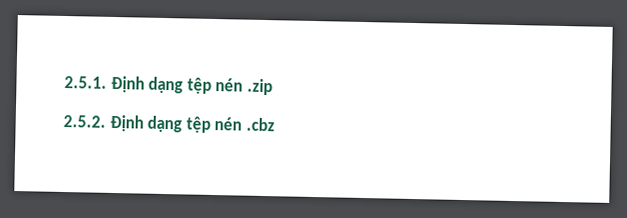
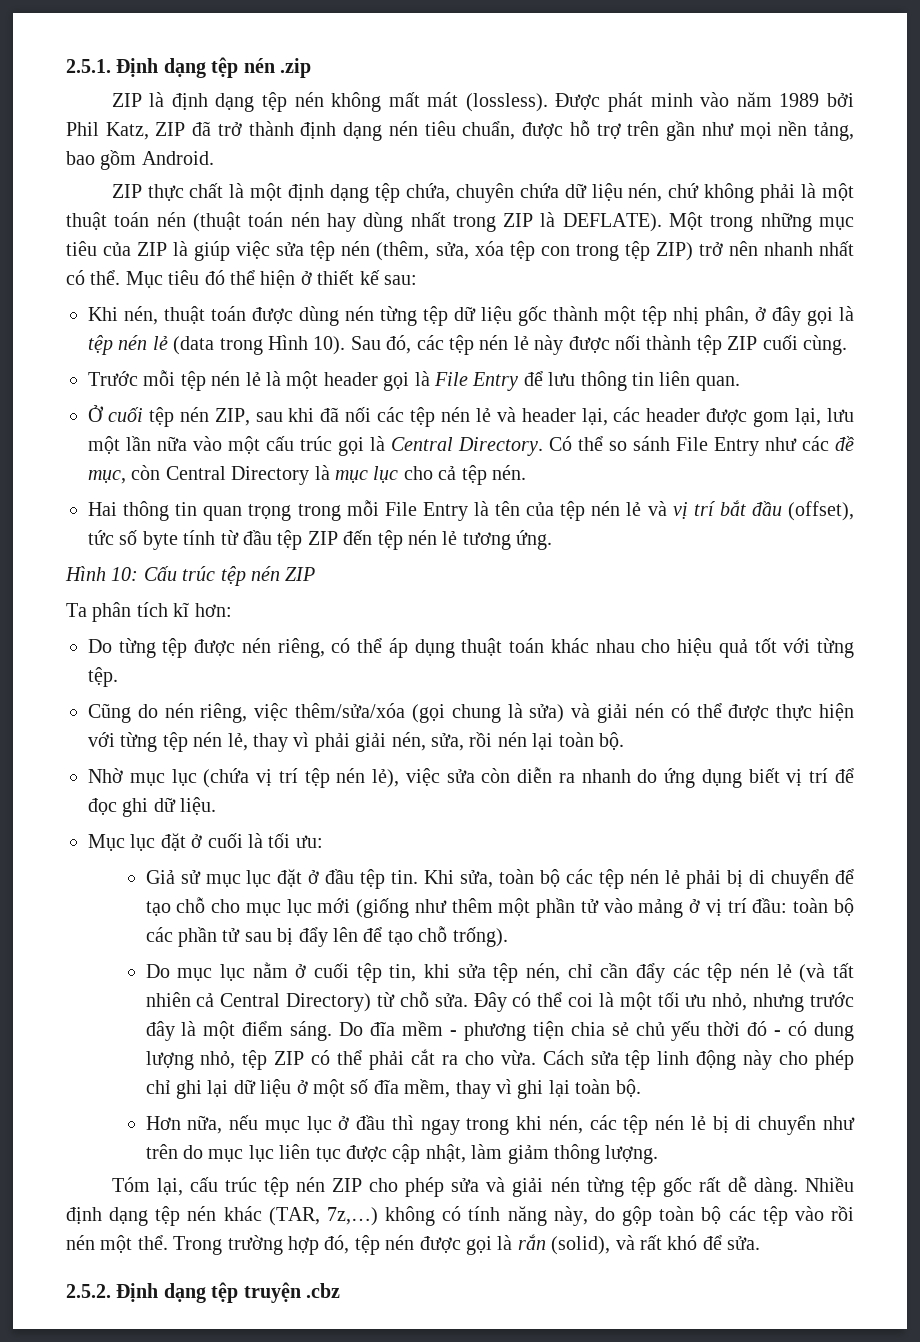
(273, 87) none -> [111,92,855,112] [66,120,854,141] [66,150,214,170] [111,183,854,203] [66,212,854,232] [66,241,854,261] [66,270,417,288] [88,306,854,326] [88,335,847,355] [88,370,740,391] [88,405,855,427] [88,436,854,456] [88,465,526,485] [88,500,855,521] [88,530,553,550] [65,566,316,586] [66,602,232,622] [88,638,854,658] [88,667,118,687] [88,703,855,723] [88,732,624,752] [88,767,855,788] [88,797,217,817] [88,833,323,851] [145,869,855,889] [145,897,855,918] [145,926,508,947] [145,962,854,983] [145,991,854,1012] [145,1021,854,1041] [145,1049,854,1070] [145,1079,641,1099] [145,1115,856,1135] [145,1144,659,1164] [111,1176,854,1197] [66,1206,854,1226] [66,1234,761,1255] // ZIP là định dạng tệp nén không mất mát (lossless). Được phát minh vào năm 1989 bởi Phil Katz, ZIP đã trở thành định dạng nén tiêu chuẩn, được hỗ trợ trên gần như mọi nền tảng, bao gồm Android. // ZIP thực chất là một định dạng tệp chứa, chuyên chứa dữ liệu nén, chứ không phải là một thuật toán nén (thuật toán nén hay dùng nhất trong ZIP là DEFLATE). Một trong những mục tiêu của ZIP là giúp việc sửa tệp nén (thêm, sửa, xóa tệp con trong tệp ZIP) trở nên nhanh nhất có thể. Mục tiêu đó thể hiện ở thiết kế sau: // Khi nén, thuật toán được dùng nén từng tệp dữ liệu gốc thành một tệp nhị phân, ở đây gọi là tệp nén lẻ (data trong Hình 10). Sau đó, các tệp nén lẻ này được nối thành tệp ZIP cuối cùng. // Trước mỗi tệp nén lẻ là một header gọi là File Entry để lưu thông tin liên quan. // Ở cuối tệp nén ZIP, sau khi đã nối các tệp nén lẻ và header lại, các header được gom lại, lưu một lần nữa vào một cấu trúc gọi là Central Directory. Có thể so sánh File Entry như các đề mục, còn Central Directory là mục lục cho cả tệp nén. // Hai thông tin quan trọng trong mỗi File Entry là tên của tệp nén lẻ và vị trí bắt đầu (offset), tức số byte tính từ đầu tệp ZIP đến tệp nén lẻ tương ứng. // Hình 10: Cấu trúc tệp nén ZIP // Ta phân tích kĩ hơn: // Do từng tệp được nén riêng, có thể áp dụng thuật toán khác nhau cho hiệu quả tốt với từng tệp. // Cũng do nén riêng, việc thêm/sửa/xóa (gọi chung là sửa) và giải nén có thể được thực hiện với từng tệp nén lẻ, thay vì phải giải nén, sửa, rồi nén lại toàn bộ. // Nhờ mục lục (chứa vị trí tệp nén lẻ), việc sửa còn diễn ra nhanh do ứng dụng biết vị trí để đọc ghi dữ liệu. // Mục lục đặt ở cuối là tối ưu: // Giả sử mục lục đặt ở đầu tệp tin. Khi sửa, toàn bộ các tệp nén lẻ phải bị di chuyển để tạo chỗ cho mục lục mới (giống như thêm một phần tử vào mảng ở vị trí đầu: toàn bộ các phần tử sau bị đẩy lên để tạo chỗ trống). // Do mục lục nằm ở cuối tệp tin, khi sửa tệp nén, chỉ cần đẩy các tệp nén lẻ (và tất nhiên cả Central Directory) từ chỗ sửa. Đây có thể coi là một tối ưu nhỏ, nhưng trước đây là một điểm sáng. Do đĩa mềm - phương tiện chia sẻ chủ yếu thời đó - có dung lượng nhỏ, tệp ZIP có thể phải cắt ra cho vừa. Cách sửa tệp linh động này cho phép chỉ ghi lại dữ liệu ở một số đĩa mềm, thay vì ghi lại toàn bộ. // Hơn nữa, nếu mục lục ở đầu thì ngay trong khi nén, các tệp nén lẻ bị di chuyển như trên do mục lục liên tục được cập nhật, làm giảm thông lượng. // Tóm lại, cấu trúc tệp nén ZIP cho phép sửa và giải nén từng tệp gốc rất dễ dàng. Nhiều định dạng tệp nén khác (TAR, 7z,…) không có tính năng này, do gộp toàn bộ các tệp vào rồi nén một thể. Trong trường hợp đó, tệp nén được gọi là rắn (solid), và rất khó để sửa.
[214,117,243,131] nén -> [243,1282,301,1303] truyện

